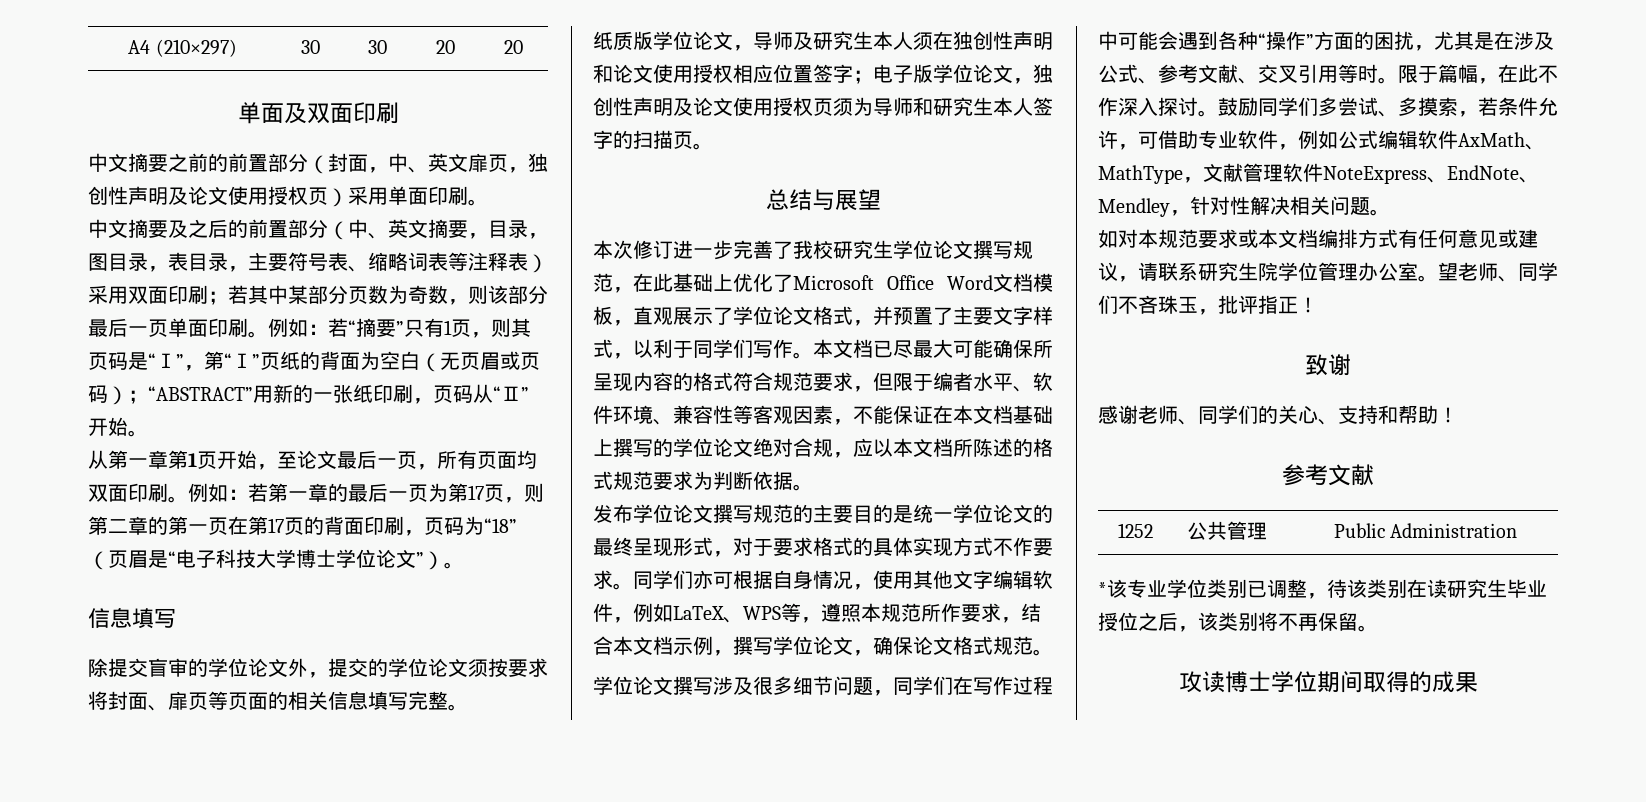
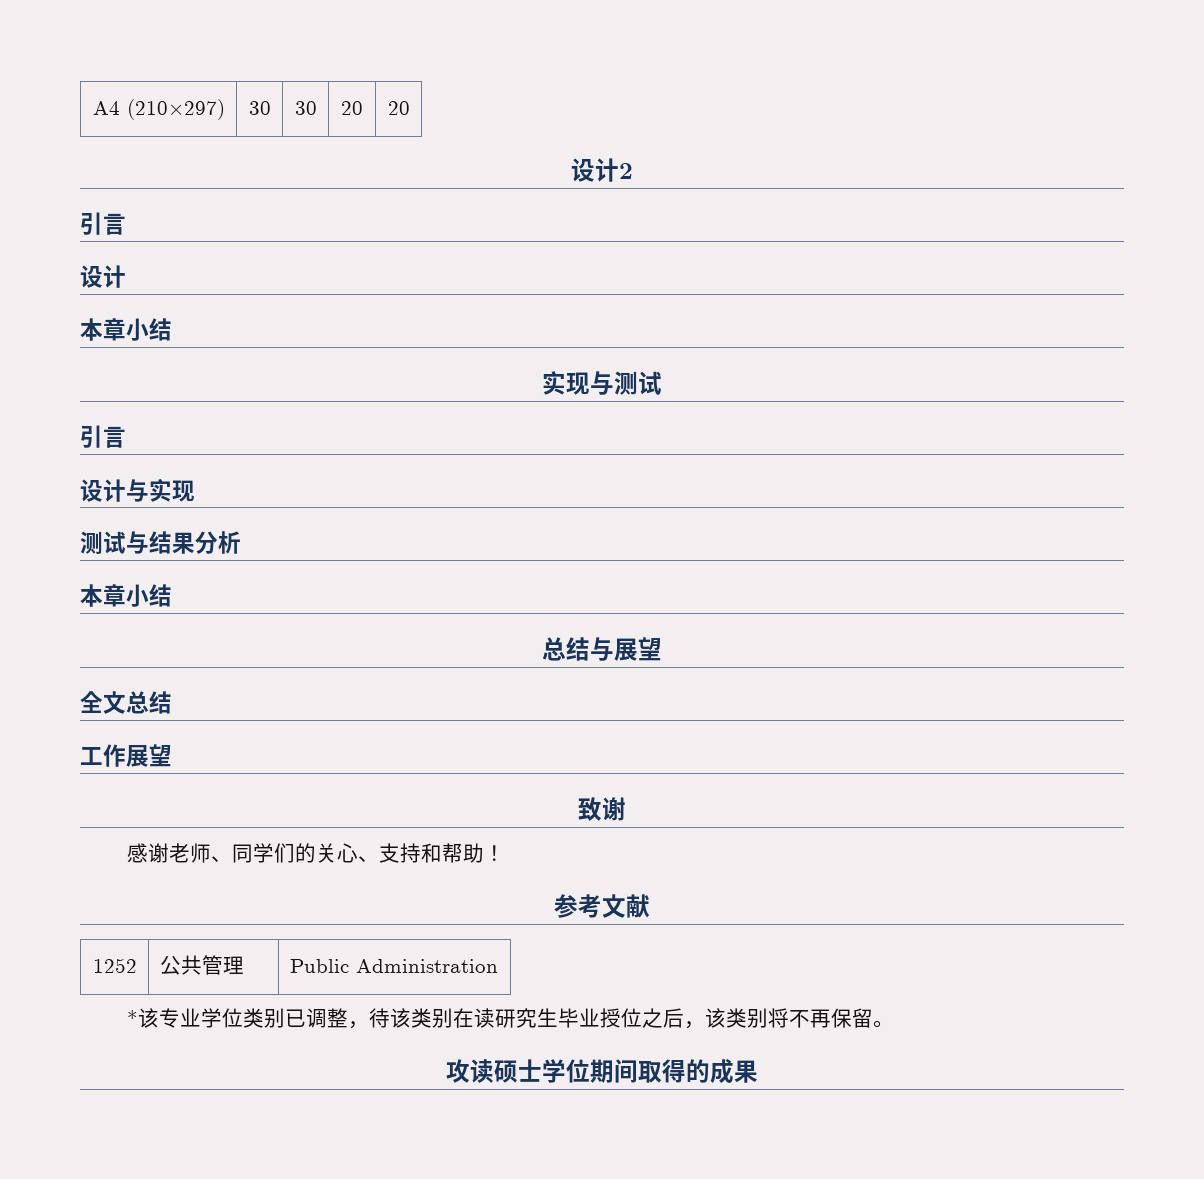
[237,102,399,124] [88,153,548,174] [88,186,488,207] [88,219,548,240] [88,252,548,273] [88,285,548,305] [88,318,531,338] [88,351,540,372] [88,384,529,405] [88,417,148,437] [88,450,537,470] [88,483,544,503] [88,516,517,536] [88,549,464,570] [88,607,176,629] [88,658,548,678] [88,691,468,711] [593,31,1053,51] [593,64,1053,84] [593,97,1053,116] [593,130,713,150] [765,189,881,211] [593,240,1033,260] [593,273,1053,293] [593,306,1053,326] [593,339,1053,359] [593,372,1053,392] [593,405,1053,425] [593,438,1053,458] [593,471,813,491] [593,504,1053,523] [593,537,1053,557] [593,570,1053,590] [593,603,1041,623] [593,636,1053,656] [593,676,1053,696] [1098,31,1554,51] [1098,64,1558,84] [1098,97,1558,117] [1098,130,1545,150] [1098,163,1539,184] [1098,196,1390,217] [1098,229,1538,248] [1098,262,1558,282] [1098,295,1318,315] 单面及双面印刷 // 中文摘要之前的前置部分（封面，中、英文扉页，独创性声明及论文使用授权页）采用单面印刷。 // 中文摘要及之后的前置部分（中、英文摘要，目录，图目录，表目录，主要符号表、缩略词表等注释表）采用双面印刷；若其中某部分页数为奇数，则该部分最后一页单面印刷。例如：若“摘要”只有1页，则其页码是“Ⅰ”，第“Ⅰ”页纸的背面为空白（无页眉或页码）；“ABSTRACT”用新的一张纸印刷，页码从“Ⅱ”开始。 // 从第一章第1页开始，至论文最后一页，所有页面均双面印刷。例如：若第一章的最后一页为第17页，则第二章的第一页在第17页的背面印刷，页码为“18”（页眉是“电子科技大学博士学位论文”）。 // 信息填写 // 除提交盲审的学位论文外，提交的学位论文须按要求将封面、扉页等页面的相关信息填写完整。 // 纸质版学位论文，导师及研究生本人须在独创性声明和论文使用授权相应位置签字；电子版学位论文，独创性声明及论文使用授权页须为导师和研究生本人签字的扫描页。 // 总结与展望 // 本次修订进一步完善了我校研究生学位论文撰写规范，在此基础上优化了Microsoft Office Word文档模板，直观展示了学位论文格式，并预置了主要文字样式，以利于同学们写作。本文档已尽最大可能确保所呈现内容的格式符合规范要求，但限于编者水平、软件环境、兼容性等客观因素，不能保证在本文档基础上撰写的学位论文绝对合规，应以本文档所陈述的格式规范要求为判断依据。 // 发布学位论文撰写规范的主要目的是统一学位论文的最终呈现形式，对于要求格式的具体实现方式不作要求。同学们亦可根据自身情况，使用其他文字编辑软件，例如LaTeX、WPS等，遵照本规范所作要求，结合本文档示例，撰写学位论文，确保论文格式规范。 // 学位论文撰写涉及很多细节问题，同学们在写作过程中可能会遇到各种“操作”方面的困扰，尤其是在涉及公式、参考文献、交叉引用等时。限于篇幅，在此不作深入探讨。鼓励同学们多尝试、多摸索，若条件允许，可借助专业软件，例如公式编辑软件AxMath、MathType，文献管理软件NoteExpress、EndNote、Mendley，针对性解决相关问题。 // 如对本规范要求或本文档编排方式有任何意见或建议，请联系研究生院学位管理办公室。望老师、同学们不吝珠玉，批评指正！ -> [571,158,633,182] [80,212,126,235] [80,265,126,288] [80,318,172,341] [542,371,662,395] [80,425,126,448] [80,478,195,502] [80,531,241,554] [80,584,172,607] [542,637,662,661] [80,691,172,714] [80,744,172,767] 设计2 // 引言 // 设计 // 本章小结 // 实现与测试 // 引言 // 设计与实现 // 测试与结果分析 // 本章小结 // 总结与展望 // 全文总结 // 工作展望
[1224,671,1248,693] 博 -> [494,1060,518,1083] 硕

